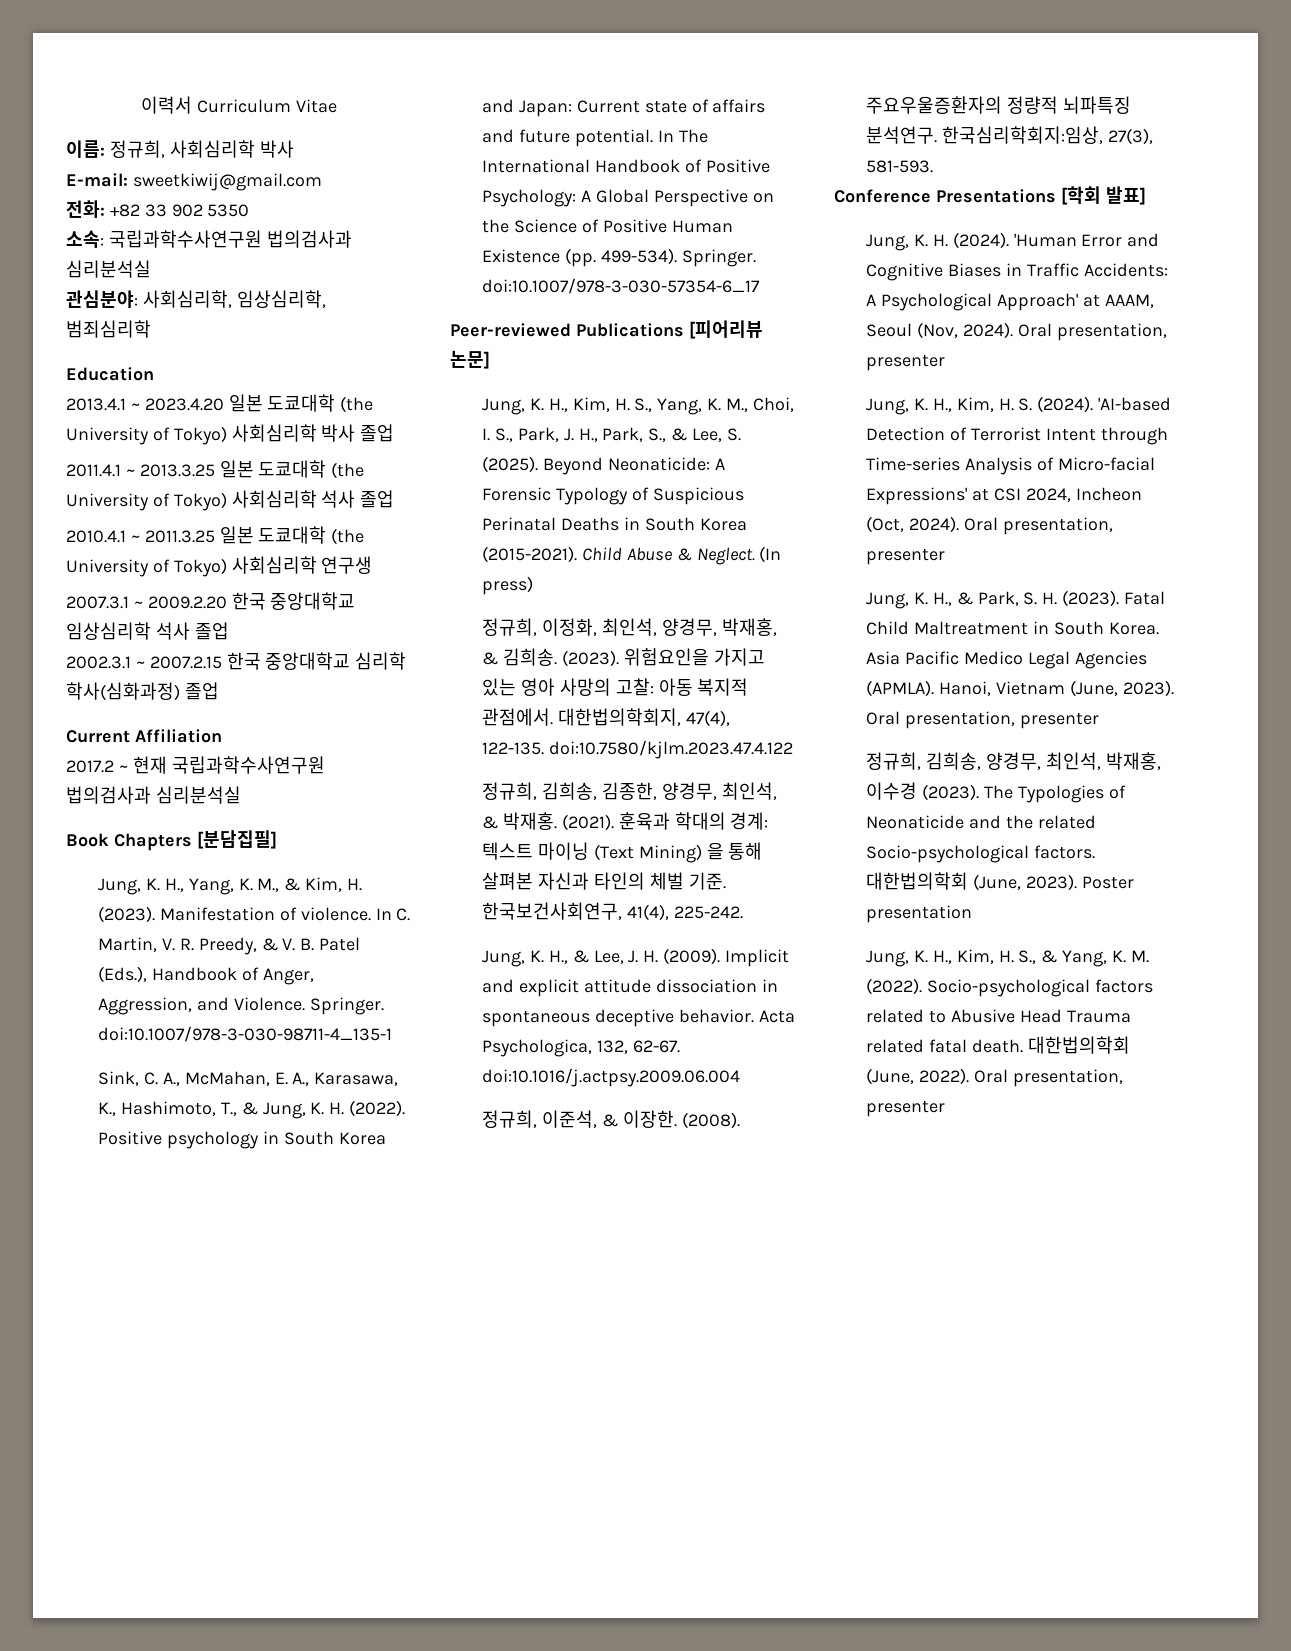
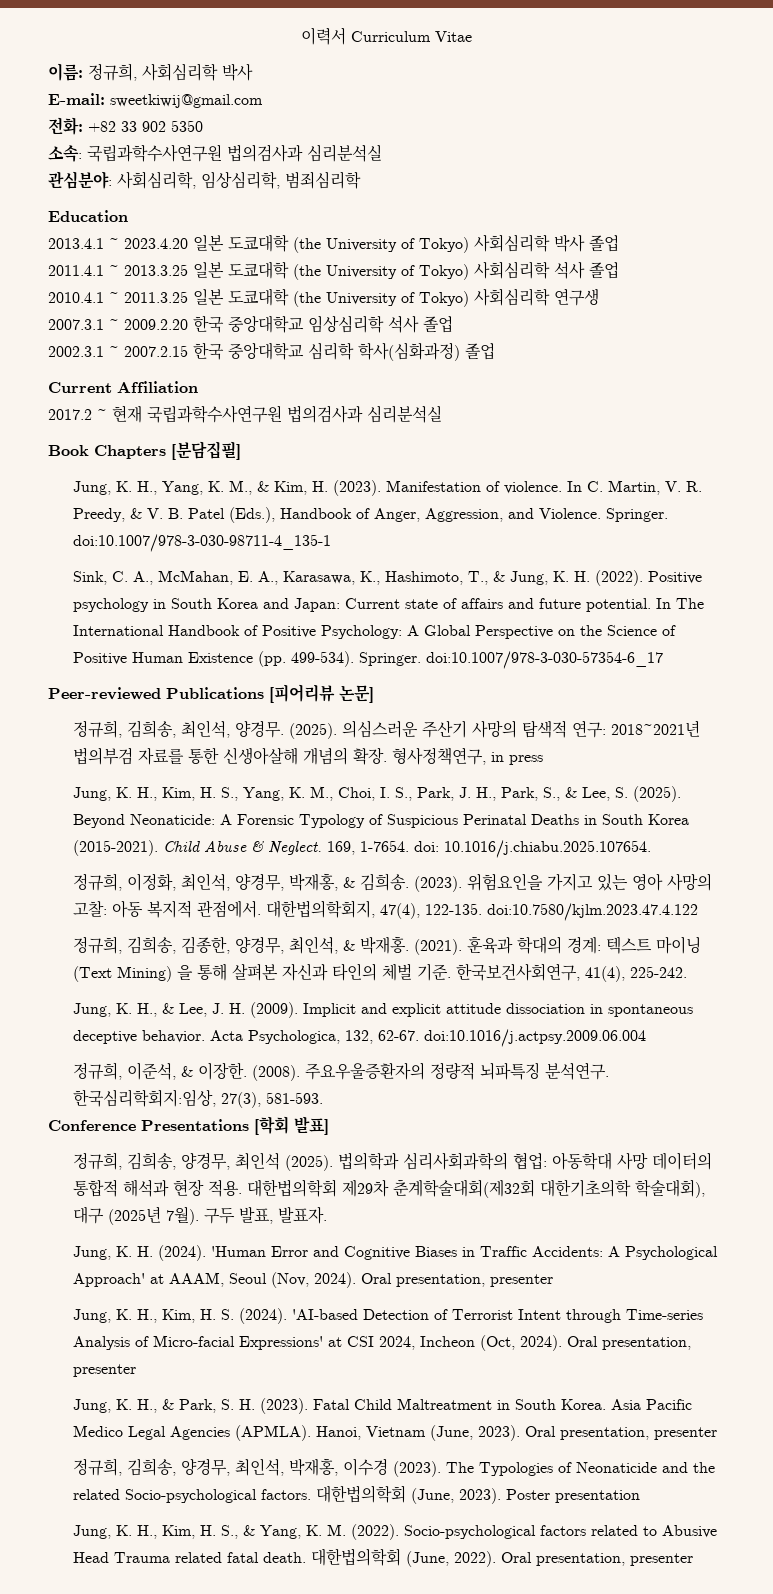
(490, 359) none -> [73,720,701,739] [73,747,544,765] // 정규희, 김희송, 최인석, 양경무. (2025). 의심스러운 주산기 사망의 탐색적 연구: 2018~2021년 법의부검 자료를 통한 신생아살해 개념의 확장. 형사정책연구, in press
[759,546,782,563] [482,576,534,595] (In press) -> [327,840,652,858] 169, 1-7654. doi: 10.1016/j.chiabu.2025.107654.
(1146, 195) none -> [73,1152,713,1171] [73,1179,706,1198] [73,1206,328,1225] // 정규희, 김희송, 양경무, 최인석 (2025). 법의학과 심리사회과학의 협업: 아동학대 사망 데이터의 통합적 해석과 현장 적용. 대한법의학회 제29차 춘계학술대회(제32회 대한기초의학 학술대회), 대구 (2025년 7월). 구두 발표, 발표자.

